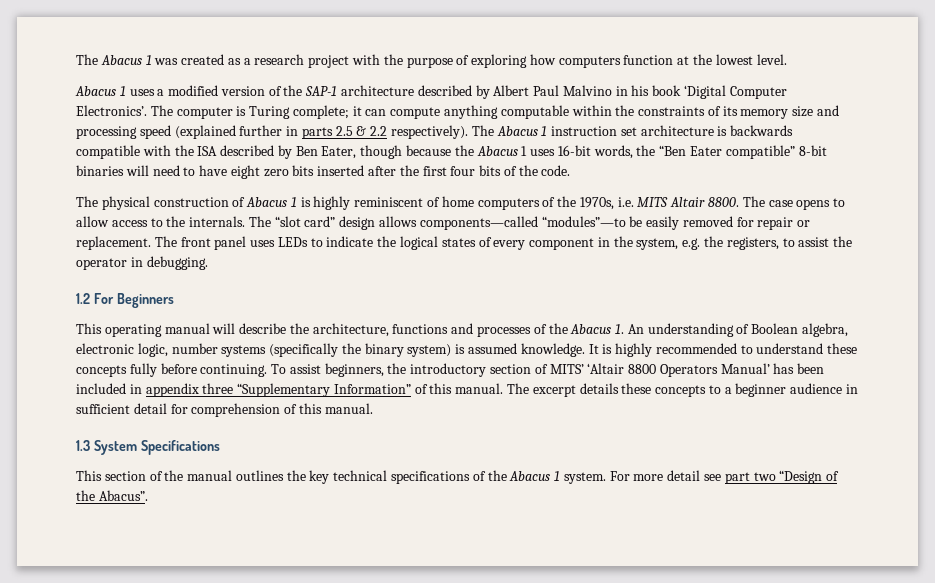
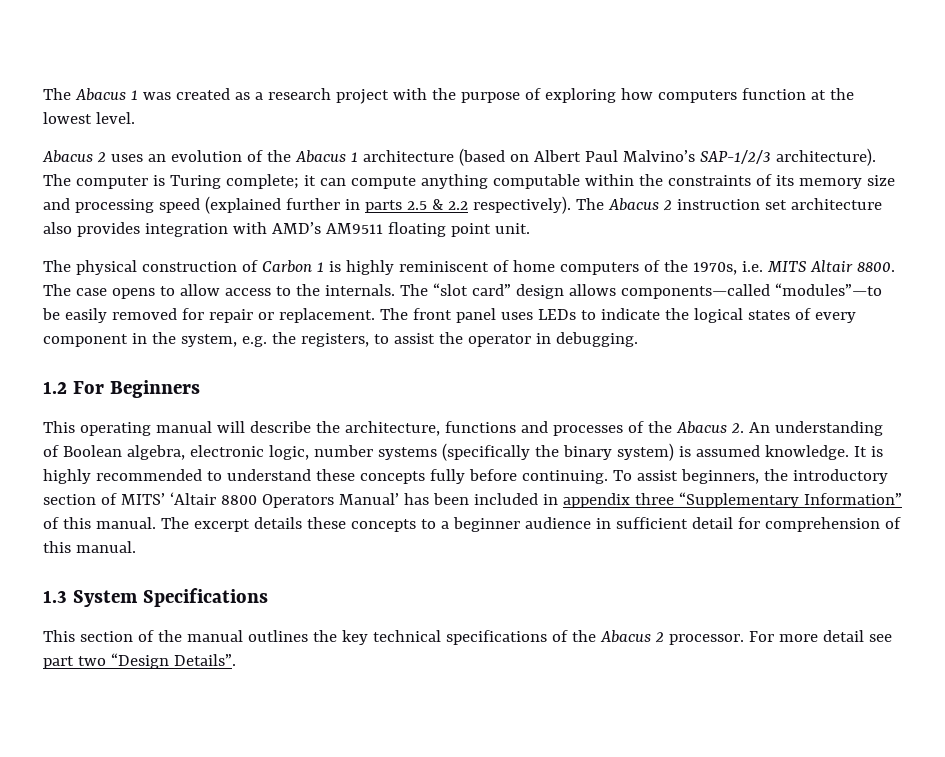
[119,85,787,99] [76,105,147,116] 1 uses a modified version of the SAP-1 architecture described by Albert Paul Malvino in his book ‘Digital Computer Electronics’. -> [96,148,876,166] 2 uses an evolution of the Abacus 1 architecture (based on Albert Paul Malvino’s SAP-1/2/3 architecture).
[541,126,548,136] 1 -> [662,200,672,211] 2
[717,125,794,136] [76,145,827,159] [76,165,571,179] is backwards compatible with the ISA described by Ben Eater, though because the Abacus 1 uses 16-bit words, the “Ben Eater compatible” 8-bit binaries will need to have eight zero bits inserted after the first four bits of the code. -> [43,222,530,237] also provides integration with AMD’s AM9511 floating point unit.
[246,197,288,207] Abacus -> [261,260,312,273] Carbon
[615,324,625,334] 1. -> [730,423,744,434] 2.
[554,471,606,484] 1 system. -> [654,632,744,645] 2 processor.
[826,471,840,481] [76,490,148,501] of the Abacus”. -> [173,654,236,666] Details”.

